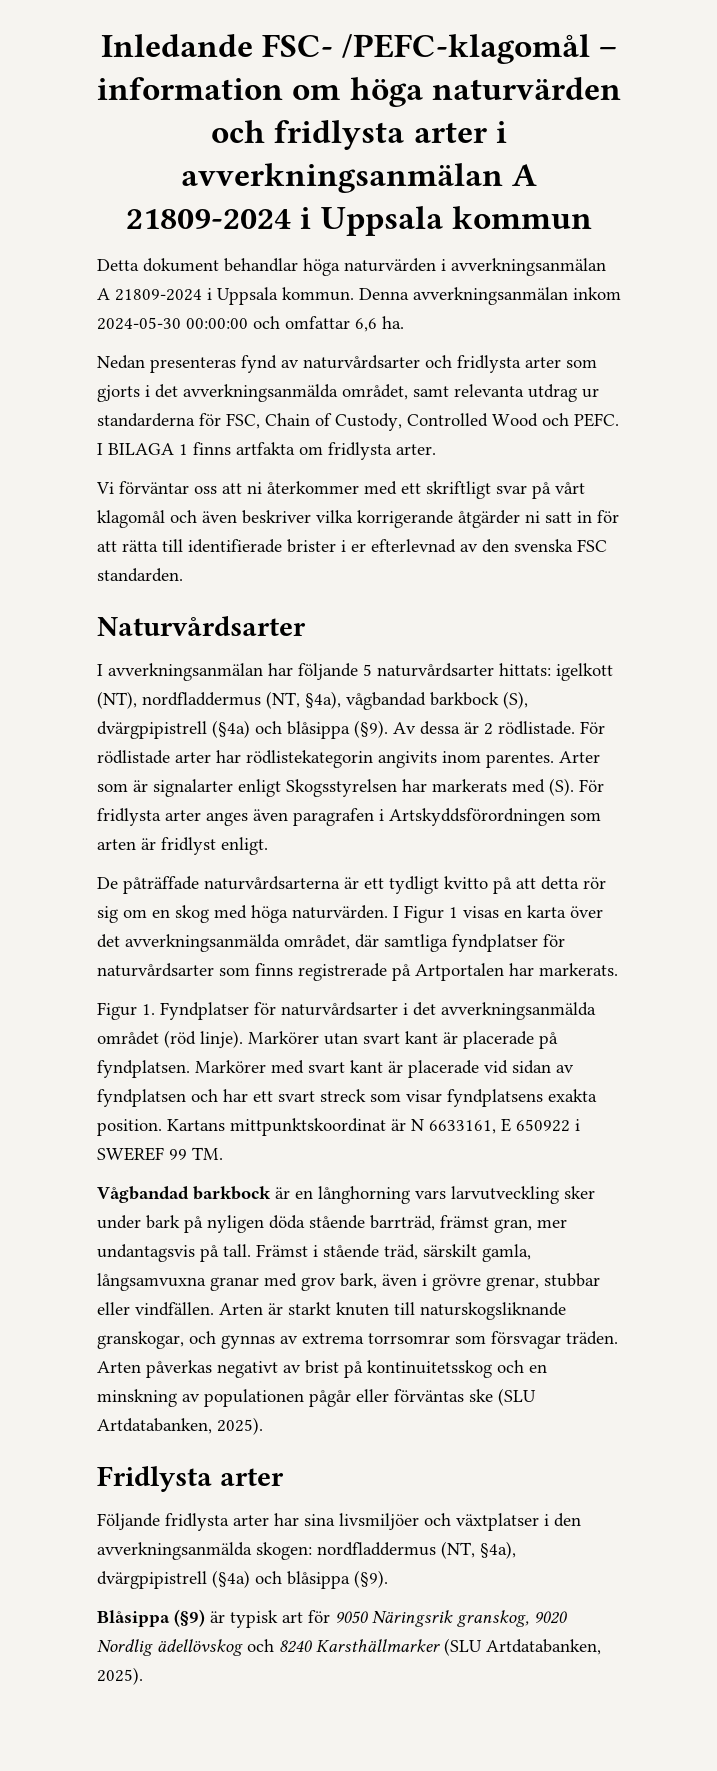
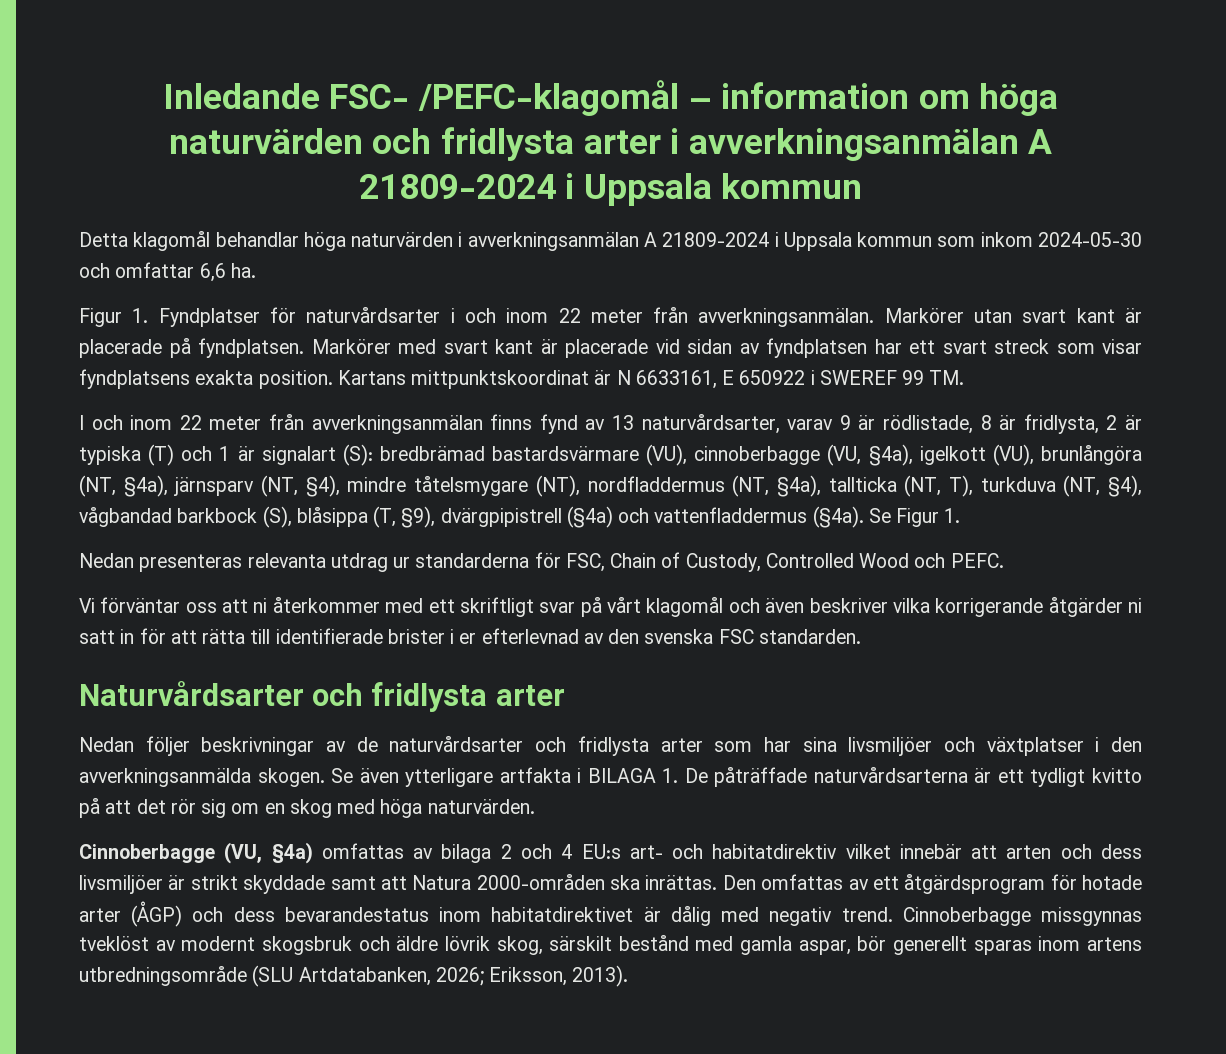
[143,258,219,272] dokument -> [133,231,211,251] klagomål
[282,287,568,305] kommun. Denna avverkningsanmälan -> [857,232,976,247] kommun som
[186,318,248,329] 00:00:00 -> (1143, 239) none
[97,355,597,373] [97,384,449,402] Nedan presenteras fynd av naturvårdsarter och fridlysta arter som gjorts i det avverkningsanmälda området, samt -> [79,307,1142,327] [79,338,1142,358] [79,369,965,389] [79,414,1143,434] [79,444,1142,466] [79,475,1142,497] [79,506,961,528] [79,553,243,572] Figur 1. Fyndplatser för naturvårdsarter i och inom 22 meter från avverkningsanmälan. Markörer utan svart kant är placerade på fyndplatsen. Markörer med svart kant är placerade vid sidan av fyndplatsen har ett svart streck som visar fyndplatsens exakta position. Kartans mittpunktskoordinat är N 6633161, E 650922 i SWEREF 99 TM. // I och inom 22 meter från avverkningsanmälan finns fynd av 13 naturvårdsarter, varav 9 är rödlistade, 8 är fridlysta, 2 är typiska (T) och 1 är signalart (S): bredbrämad bastardsvärmare (VU), cinnoberbagge (VU, §4a), igelkott (VU), brunlångöra (NT, §4a), järnsparv (NT, §4), mindre tåtelsmygare (NT), nordfladdermus (NT, §4a), tallticka (NT, T), turkduva (NT, §4), vågbandad barkbock (S), blåsippa (T, §9), dvärgpipistrell (§4a) och vattenfladdermus (§4a). Se Figur 1. // Nedan presenteras
[97,442,436,460] I BILAGA 1 finns artfakta om fridlysta arter. -> (1004, 560) none
[97,663,613,681] [97,691,528,710] [97,720,605,739] [97,750,600,768] [97,778,604,797] [97,808,601,826] [97,837,268,855] // I avverkningsanmälan har följande 5 naturvårdsarter hittats: igelkott (NT), nordfladdermus (NT, §4a), vågbandad barkbock (S), dvärgpipistrell (§4a) och blåsippa (§9). Av dessa är 2 rödlistade. För rödlistade arter har rödlistekategorin angivits inom parentes. Arter som är signalarter enligt Skogsstyrelsen har markerats med (S). För fridlysta arter anges även paragrafen i Artskyddsförordningen som arten är fridlyst enligt. // -> [312,682,565,712] [79,736,1142,756] [79,767,679,787] och fridlysta arter // Nedan följer beskrivningar av de naturvårdsarter och fridlysta arter som har sina livsmiljöer och växtplatser i den avverkningsanmälda skogen. Se även ytterligare artfakta i BILAGA 1.
[541,876,579,890] detta -> [136,799,166,814] det
[393,905,603,923] [97,934,565,952] [97,963,618,981] [97,1002,596,1020] [97,1030,558,1049] [97,1060,574,1078] [97,1089,597,1107] [97,1118,580,1136] [97,1147,223,1161] [97,1186,595,1204] [97,1215,567,1233] [97,1244,531,1262] [97,1273,600,1291] [97,1302,566,1320] [97,1331,618,1349] [97,1360,547,1378] [97,1388,536,1407] [97,1417,263,1435] [97,1466,284,1492] [97,1513,581,1531] [97,1541,516,1560] [97,1570,388,1589] [97,1609,568,1628] [97,1638,601,1656] [97,1667,143,1685] I Figur 1 visas en karta över det avverkningsanmälda området, där samtliga fyndplatser för naturvårdsarter som finns registrerade på Artportalen har markerats. // Figur 1. Fyndplatser för naturvårdsarter i det avverkningsanmälda området (röd linje). Markörer utan svart kant är placerade på fyndplatsen. Markörer med svart kant är placerade vid sidan av fyndplatsen och har ett svart streck som visar fyndplatsens exakta position. Kartans mittpunktskoordinat är N 6633161, E 650922 i SWEREF 99 TM. // Vågbandad barkbock är en långhorning vars larvutveckling sker under bark på nyligen döda stående barrträd, främst gran, mer undantagsvis på tall. Främst i stående träd, särskilt gamla, långsamvuxna granar med grov bark, även i grövre grenar, stubbar eller vindfällen. Arten är starkt knuten till naturskogsliknande granskogar, och gynnas av extrema torrsomrar som försvagar träden. Arten påverkas negativt av brist på kontinuitetsskog och en minskning av populationen pågår eller förväntas ske (SLU Artdatabanken, 2025). // Fridlysta arter // Följande fridlysta arter har sina livsmiljöer och växtplatser i den avverkningsanmälda skogen: nordfladdermus (NT, §4a), dvärgpipistrell (§4a) och blåsippa (§9). // Blåsippa (§9) är typisk art för 9050 Näringsrik granskog, 9020 Nordlig ädellövskog och 8240 Karsthällmarker (SLU Artdatabanken, 2025). -> [79,842,1143,864] [79,874,1142,894] [79,901,1143,927] [79,935,1142,955] [79,965,629,987] // Cinnoberbagge (VU, §4a) omfattas av bilaga 2 och 4 EU:s art- och habitatdirektiv vilket innebär att arten och dess livsmiljöer är strikt skyddade samt att Natura 2000-områden ska inrättas. Den omfattas av ett åtgärdsprogram för hotade arter (ÅGP) och dess bevarandestatus inom habitatdirektivet är dålig med negativ trend. Cinnoberbagge missgynnas tveklöst av modernt skogsbruk och äldre lövrik skog, särskilt bestånd med gamla aspar, bör generellt sparas inom artens utbredningsområde (SLU Artdatabanken, 2026; Eriksson, 2013).

